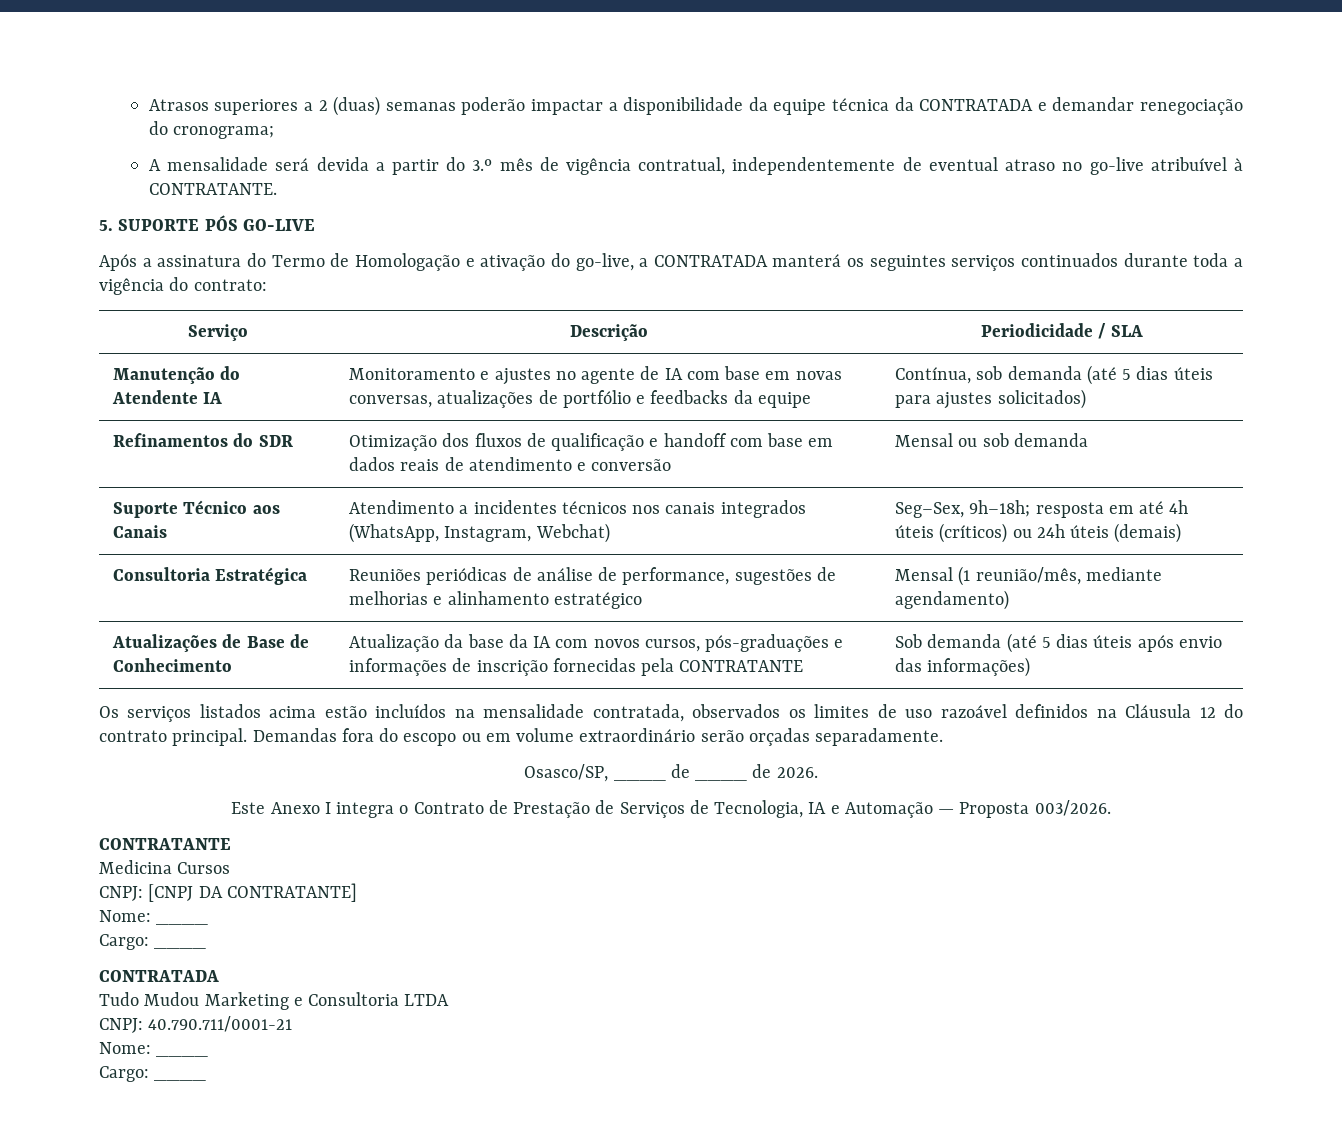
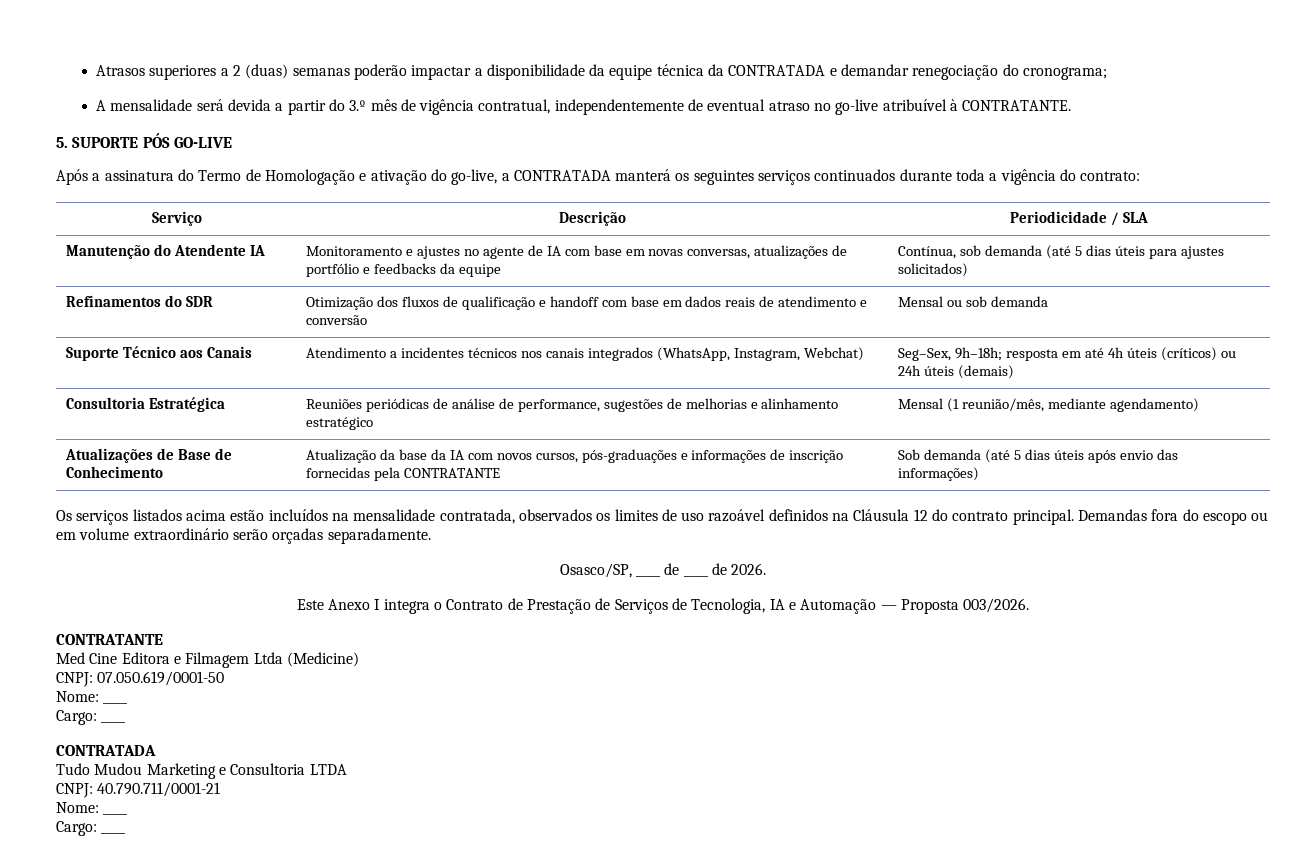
[99,860,231,874] [99,883,357,902] Medicina Cursos // CNPJ: [CNPJ DA CONTRATANTE] -> [56,652,359,668] [56,671,225,687] Med Cine Editora e Filmagem Ltda (Medicine) // CNPJ: 07.050.619/0001-50

